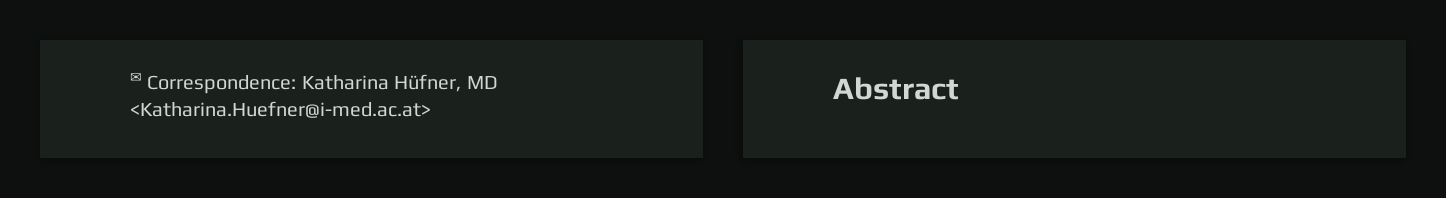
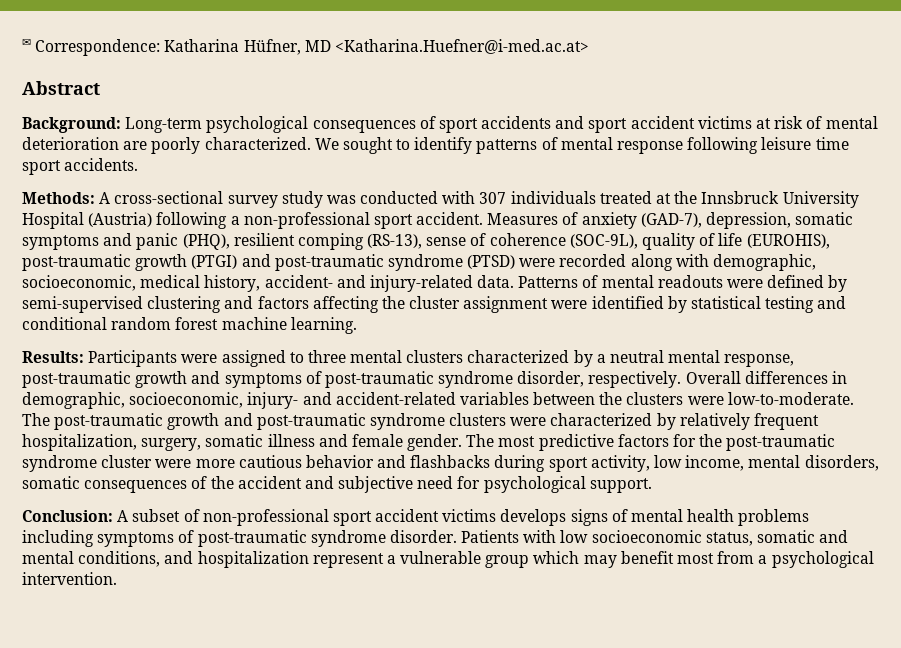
(959, 88) none -> [22,116,878,133] [22,137,849,154] [22,158,139,175] [22,191,859,208] [22,212,854,229] [22,233,830,250] [22,254,817,271] [22,275,848,292] [22,296,847,313] [22,317,357,334] [22,350,795,367] [22,371,848,388] [22,392,854,409] [22,413,820,430] [22,434,836,451] [22,455,879,472] [22,476,652,493] [22,509,810,526] [22,530,849,547] [22,551,874,568] [22,572,117,585] // Background: Long-term psychological consequences of sport accidents and sport accident victims at risk of mental deterioration are poorly characterized. We sought to identify patterns of mental response following leisure time sport accidents. // Methods: A cross-sectional survey study was conducted with 307 individuals treated at the Innsbruck University Hospital (Austria) following a non-professional sport accident. Measures of anxiety (GAD-7), depression, somatic symptoms and panic (PHQ), resilient comping (RS-13), sense of coherence (SOC-9L), quality of life (EUROHIS), post-traumatic growth (PTGI) and post-traumatic syndrome (PTSD) were recorded along with demographic, socioeconomic, medical history, accident- and injury-related data. Patterns of mental readouts were defined by semi-supervised clustering and factors affecting the cluster assignment were identified by statistical testing and conditional random forest machine learning. // Results: Participants were assigned to three mental clusters characterized by a neutral mental response, post-traumatic growth and symptoms of post-traumatic syndrome disorder, respectively. Overall differences in demographic, socioeconomic, injury- and accident-related variables between the clusters were low-to-moderate. The post-traumatic growth and post-traumatic syndrome clusters were characterized by relatively frequent hospitalization, surgery, somatic illness and female gender. The most predictive factors for the post-traumatic syndrome cluster were more cautious behavior and flashbacks during sport activity, low income, mental disorders, somatic consequences of the accident and subjective need for psychological support. // Conclusion: A subset of non-professional sport accident victims develops signs of mental health problems including symptoms of post-traumatic syndrome disorder. Patients with low socioeconomic status, somatic and mental conditions, and hospitalization represent a vulnerable group which may benefit most from a psychological intervention.

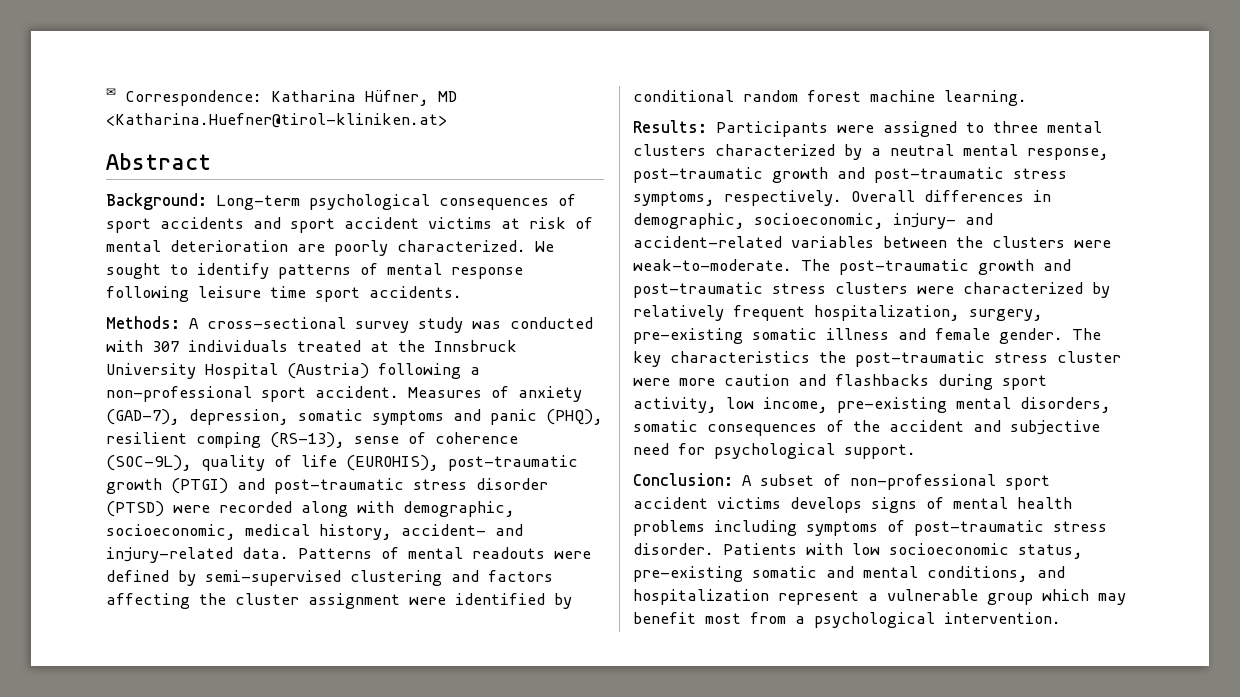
[334,39,589,54] <Katharina.Huefner@i-med.ac.at> -> [106,113,447,128] <Katharina.Huefner@tirol-kliniken.at>
[387,254,463,271] syndrome -> [413,478,548,490] stress disorder
[691,296,847,313] statistical testing and -> (572, 601) none
[224,371,585,388] symptoms of post-traumatic syndrome disorder, -> [874,167,1067,183] [633,191,715,206] post-traumatic stress symptoms,
[727,392,854,405] low-to-moderate. -> [633,259,792,271] weak-to-moderate.
[369,413,445,430] syndrome -> [772,283,826,294] stress
(202, 444) none -> [633,328,743,344] pre-existing
[498,434,697,451] most predictive factors for -> [633,351,810,367] key characteristics
[22,455,97,472] syndrome -> [994,352,1048,363] stress
[238,455,374,468] cautious behavior -> [724,374,789,386] caution
(745, 463) none -> [837,397,947,413] pre-existing
[310,530,386,547] syndrome -> [1053,521,1107,532] stress
(753, 539) none -> [633,566,743,582] pre-existing

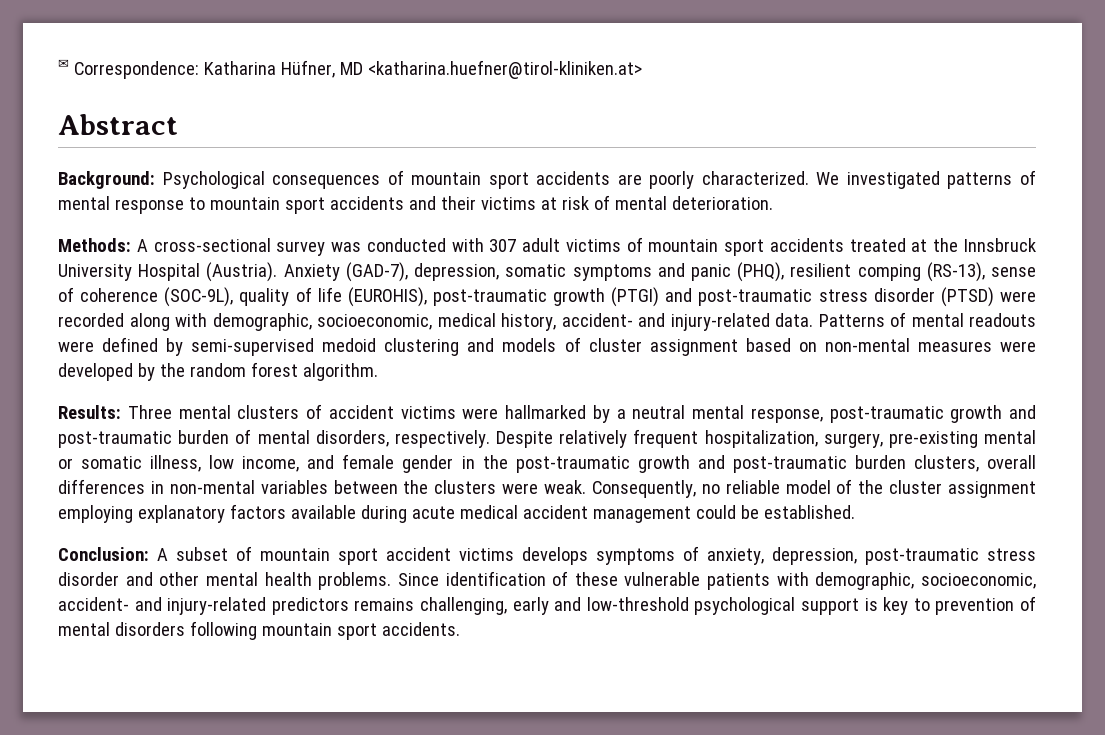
[106,113,447,128] <Katharina.Huefner@tirol-kliniken.at> -> [367,60,642,79] <katharina.huefner@tirol-kliniken.at>
[216,194,576,210] Long-term psychological consequences of -> [162,170,1036,189] [58,196,280,214] Psychological consequences of mountain sport accidents are poorly characterized. We investigated patterns of mental response to mountain
[290,217,419,233] sport accident -> [440,196,476,210] their
[170,240,554,256] [106,263,523,279] [106,286,462,302] deterioration are poorly characterized. We sought to identify patterns of mental response following leisure time sport accidents. -> [671,196,773,210] deterioration.
[418,317,463,333] study -> (326, 248) none
[188,340,288,352] individuals -> [522,237,844,256] adult victims of mountain sport accidents
[287,363,480,379] [106,386,582,402] (Austria) following a non-professional sport accident. Measures of anxiety -> [206,262,340,282] (Austria). Anxiety
(341, 578) none -> [322,338,377,352] medoid
[488,570,553,582] [106,593,572,609] [633,90,1027,106] [633,120,1102,137] [633,144,835,156] factors affecting the cluster assignment were identified by conditional random forest machine learning. // Results: Participants were assigned to three mental clusters characterized -> [502,337,1037,356] [58,362,378,381] [58,404,586,419] models of cluster assignment based on non-mental measures were developed by the random forest algorithm. // Results: Three mental clusters of accident victims were hallmarked
[1013,168,1067,179] [633,190,1051,206] [633,213,993,229] [633,236,782,248] stress symptoms, respectively. Overall differences in demographic, socioeconomic, injury- and accident-related -> [178,429,1036,448] [58,454,1036,473] [58,479,255,494] burden of mental disorders, respectively. Despite relatively frequent hospitalization, surgery, pre-existing mental or somatic illness, low income, and female gender in the post-traumatic growth and post-traumatic burden clusters, overall differences in non-mental
[633,259,1071,275] [633,282,1110,298] [633,305,1043,321] [633,328,1101,344] [633,351,1121,367] [633,374,1047,390] [633,397,1111,413] [633,420,1100,436] [633,443,916,459] weak-to-moderate. The post-traumatic growth and post-traumatic stress clusters were characterized by relatively frequent hospitalization, surgery, pre-existing somatic illness and female gender. The key characteristics the post-traumatic stress cluster were more caution and flashbacks during sport activity, low income, pre-existing mental disorders, somatic consequences of the accident and subjective need for psychological support. -> [544,479,1036,498] [58,504,855,523] weak. Consequently, no reliable model of the cluster assignment employing explanatory factors available during acute medical accident management could be established.
[850,474,996,490] non-professional -> [260,548,330,561] mountain
[871,497,1072,513] [633,520,1107,536] [633,543,1083,559] [633,566,1065,582] [633,589,1126,605] [633,612,1061,628] signs of mental health problems including symptoms of post-traumatic stress disorder. Patients with low socioeconomic status, pre-existing somatic and mental conditions, and hospitalization represent a vulnerable group which may benefit most from a psychological intervention. -> [596,546,1036,565] [58,571,1036,590] [58,596,1037,615] [58,621,460,640] symptoms of anxiety, depression, post-traumatic stress disorder and other mental health problems. Since identification of these vulnerable patients with demographic, socioeconomic, accident- and injury-related predictors remains challenging, early and low-threshold psychological support is key to prevention of mental disorders following mountain sport accidents.

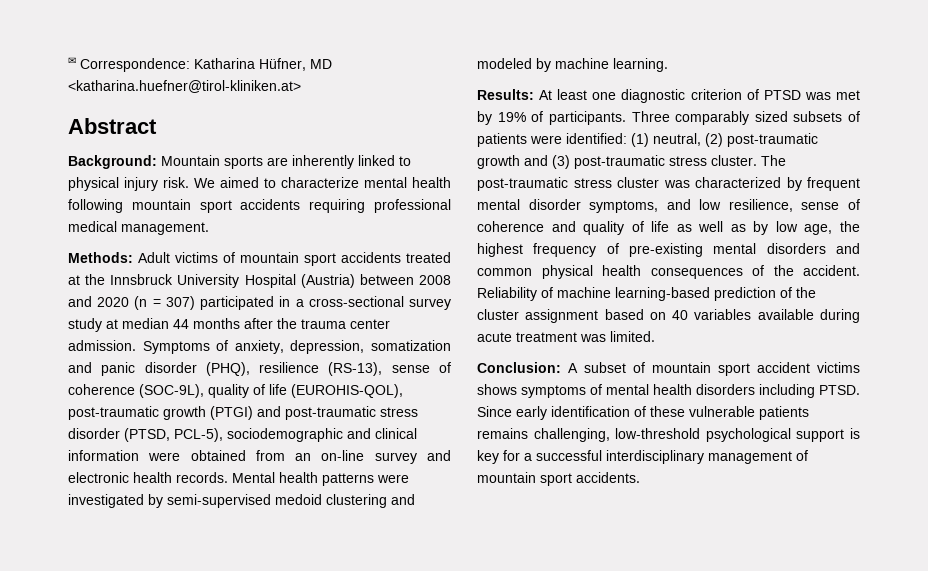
[162,170,1036,189] [58,195,773,214] [58,238,561,256] Psychological consequences of mountain sport accidents are poorly characterized. We investigated patterns of mental response to mountain sport accidents and their victims at risk of mental deterioration. // Methods: A cross-sectional survey was conducted with 307 adult -> [161,155,411,169] [68,177,451,191] [68,199,452,213] [68,221,209,235] [68,252,170,263] Mountain sports are inherently linked to physical injury risk. We aimed to characterize mental health following mountain sport accidents requiring professional medical management. // Methods: Adult
[206,262,921,282] (Austria). Anxiety (GAD-7), depression, somatic symptoms and panic (PHQ), resilient comping -> [300,274,451,288] [68,296,452,310] [68,318,390,332] [68,340,451,354] [68,362,320,376] (Austria) between 2008 and 2020 (n = 307) participated in a cross-sectional survey study at median 44 months after the trauma center admission. Symptoms of anxiety, depression, somatization and panic disorder (PHQ), resilience
[347,287,427,307] (EUROHIS), -> [291,384,403,398] (EUROHIS-QOL),
[940,287,1036,307] [58,312,1036,331] [58,337,159,352] (PTSD) were recorded along with demographic, socioeconomic, medical history, accident- and injury-related data. Patterns of mental readouts were defined -> [124,428,417,442] [68,450,451,464] [68,472,409,486] [68,494,144,508] (PTSD, PCL-5), sociodemographic and clinical information were obtained from an on-line survey and electronic health records. Mental health patterns were investigated
[502,337,1037,356] [58,362,378,381] [58,404,1036,423] [58,429,1036,448] [58,454,1036,473] [58,479,1036,498] [58,504,855,523] models of cluster assignment based on non-mental measures were developed by the random forest algorithm. // Results: Three mental clusters of accident victims were hallmarked by a neutral mental response, post-traumatic growth and post-traumatic burden of mental disorders, respectively. Despite relatively frequent hospitalization, surgery, pre-existing mental or somatic illness, low income, and female gender in the post-traumatic growth and post-traumatic burden clusters, overall differences in non-mental variables between the clusters were weak. Consequently, no reliable model of the cluster assignment employing explanatory factors available during acute medical accident management could be established. -> [477,58,668,72] [477,89,860,103] [477,111,860,125] [477,133,818,147] [477,155,786,169] [477,177,860,191] [477,199,860,213] [477,221,860,235] [477,243,860,257] [477,265,860,279] [477,287,816,301] [477,309,860,323] [477,331,655,342] modeled by machine learning. // Results: At least one diagnostic criterion of PTSD was met by 19% of participants. Three comparably sized subsets of patients were identified: (1) neutral, (2) post-traumatic growth and (3) post-traumatic stress cluster. The post-traumatic stress cluster was characterized by frequent mental disorder symptoms, and low resilience, sense of coherence and quality of life as well as by low age, the highest frequency of pre-existing mental disorders and common physical health consequences of the accident. Reliability of machine learning-based prediction of the cluster assignment based on 40 variables available during acute treatment was limited.
[522,547,588,565] develops -> [477,384,517,395] shows
[707,547,1036,565] [58,572,439,590] anxiety, depression, post-traumatic stress disorder and other mental health problems. Since -> [606,384,860,398] [477,406,547,420] mental health disorders including PTSD. Since early
[776,572,1036,590] [58,597,582,615] with demographic, socioeconomic, accident- and injury-related predictors remains challenging, early and -> [477,428,610,442] remains challenging,
[913,596,1037,615] [58,621,257,640] to prevention of mental disorders following -> [503,450,808,464] for a successful interdisciplinary management of

